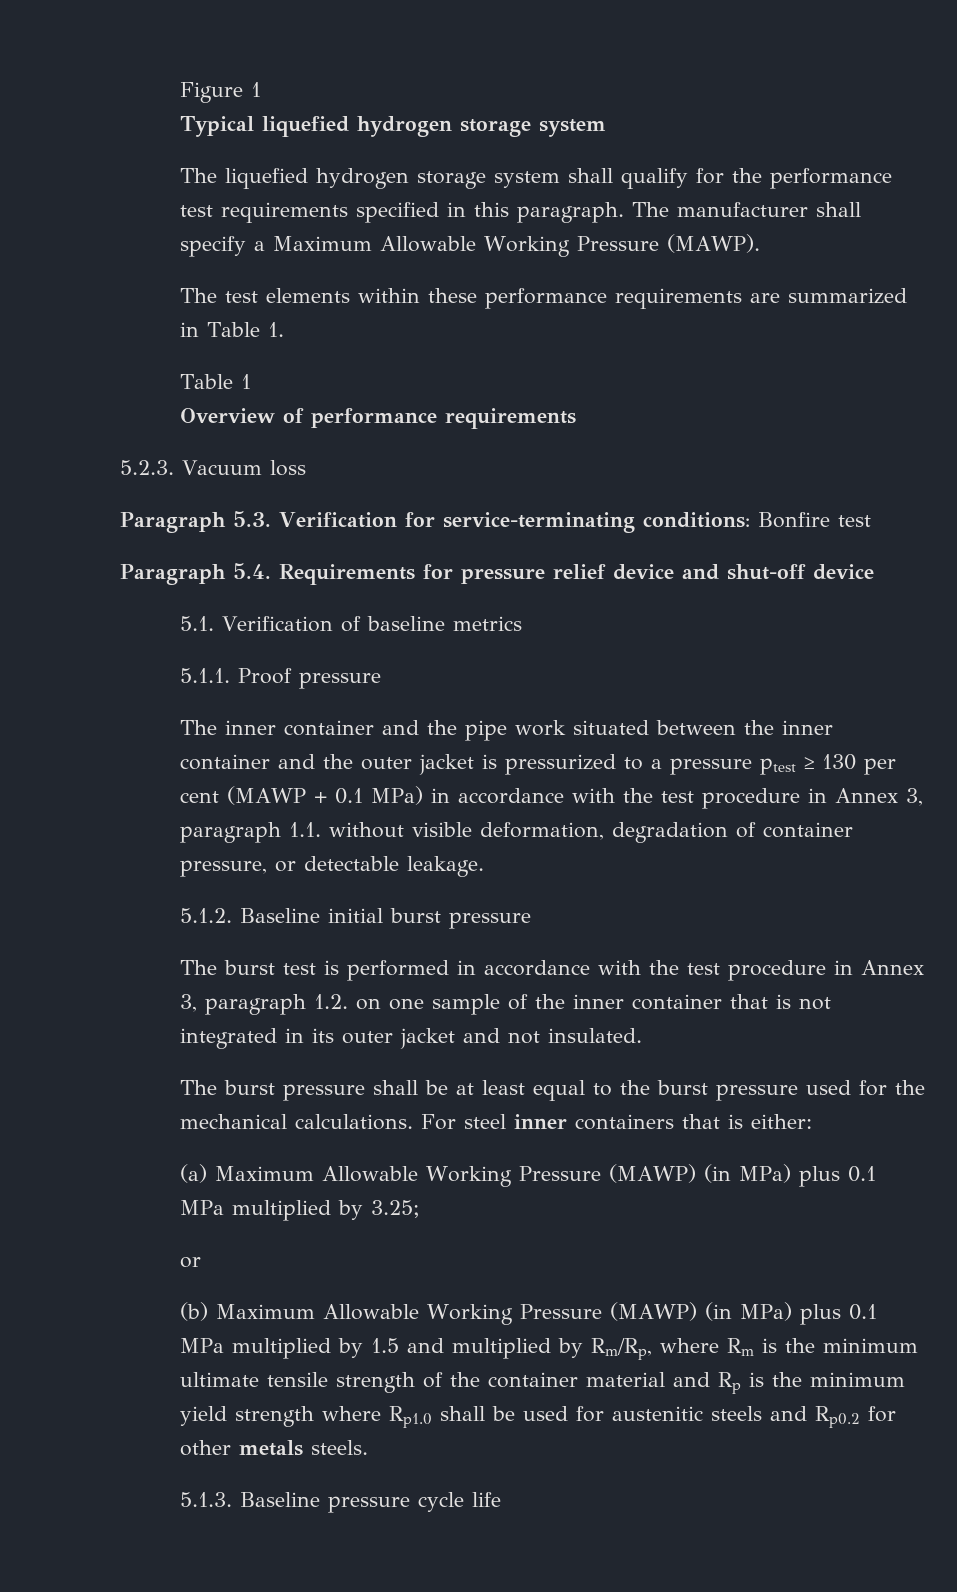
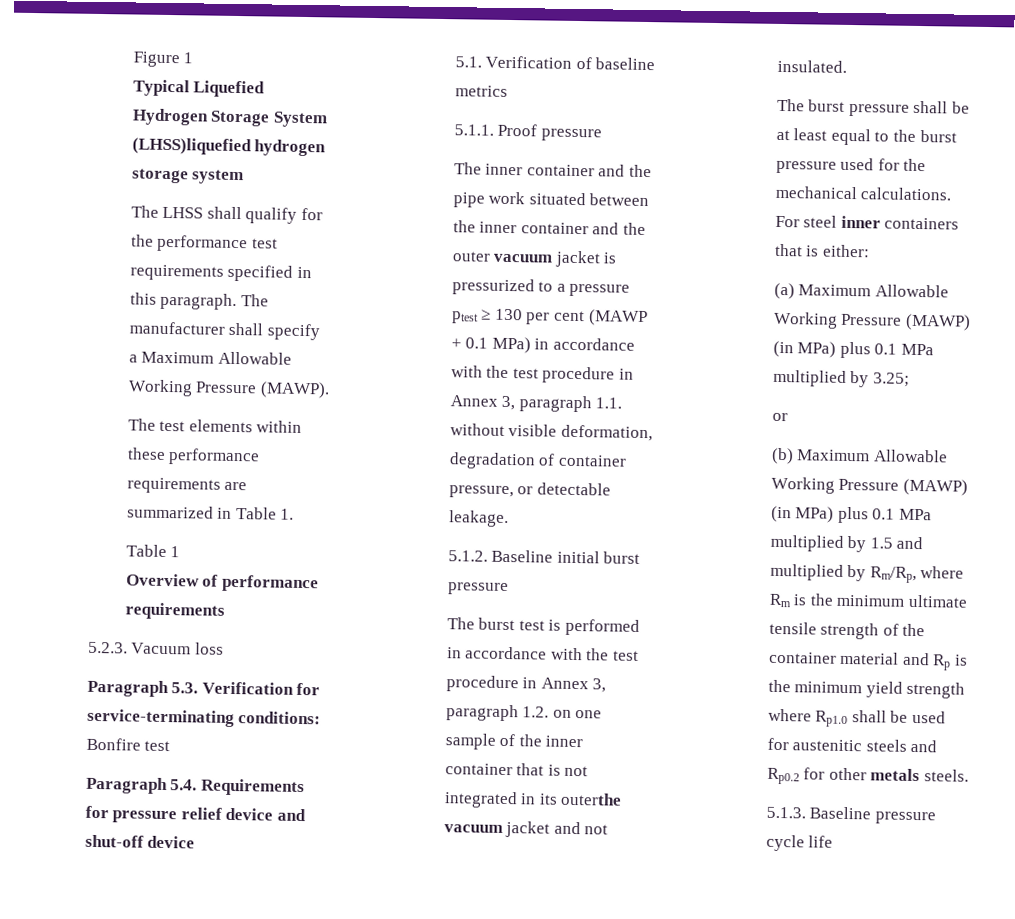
[262,116,350,137] liquefied -> [193,80,266,98] [131,108,328,128] [131,137,252,156] Liquefied Hydrogen Storage System (LHSS)liquefied
[225,168,561,189] liquefied hydrogen storage system -> [162,206,204,219] LHSS
(413, 763) none -> [493,253,554,263] vacuum
[342,1031,394,1044] outer -> [560,792,623,806] [443,824,503,833] outerthe vacuum

